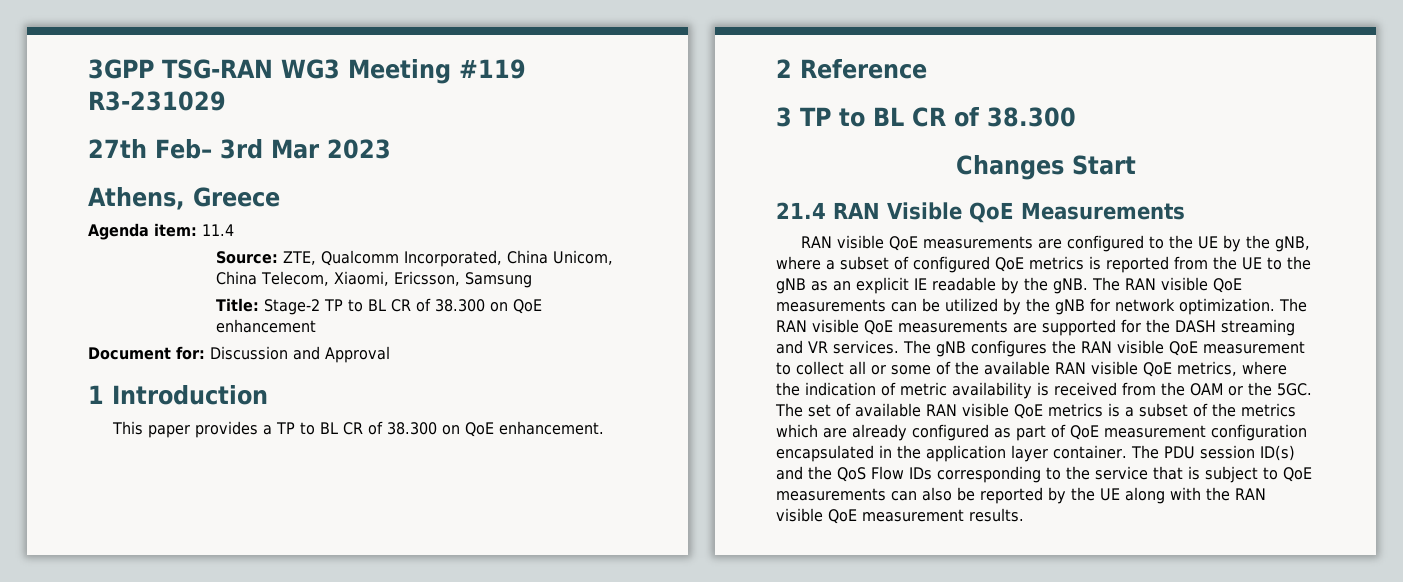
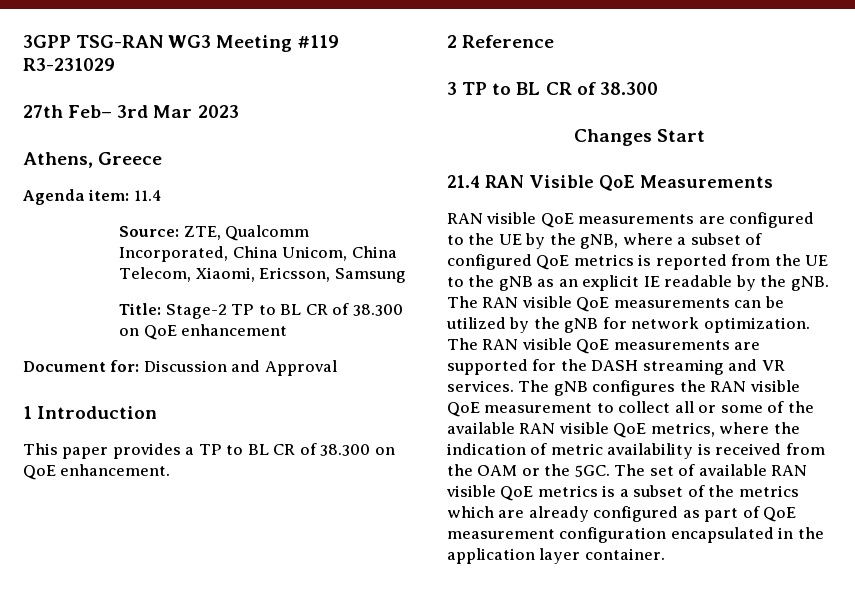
[1130,445,1295,461] [776,466,1312,483] [776,487,1266,504] [776,508,1024,524] The PDU session ID(s) and the QoS Flow IDs corresponding to the service that is subject to QoE measurements can also be reported by the UE along with the RAN visible QoE measurement results. -> (665, 554) none

